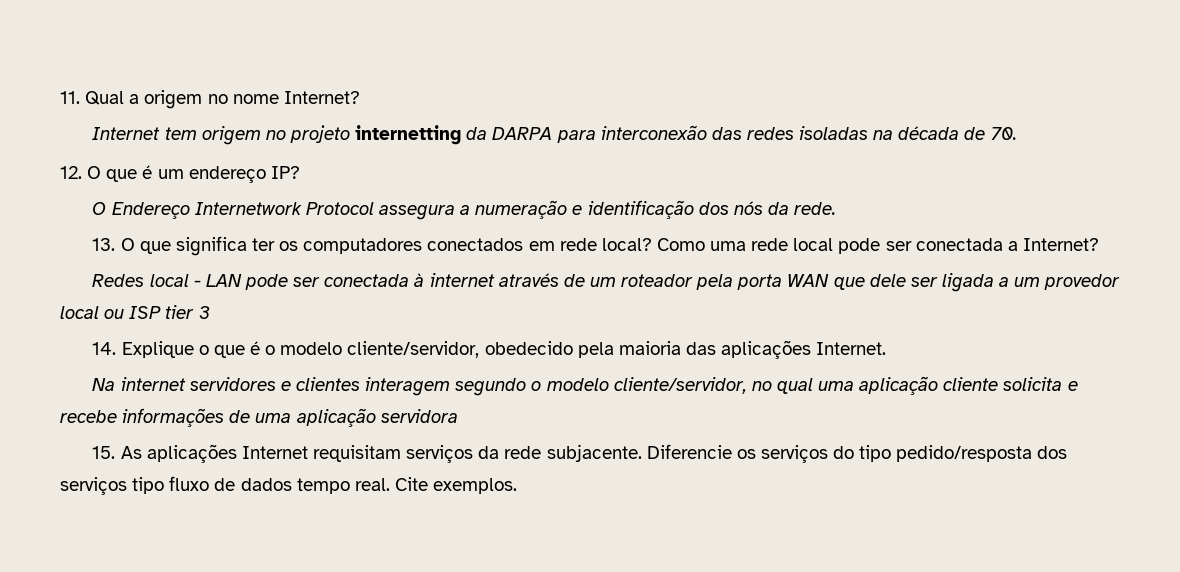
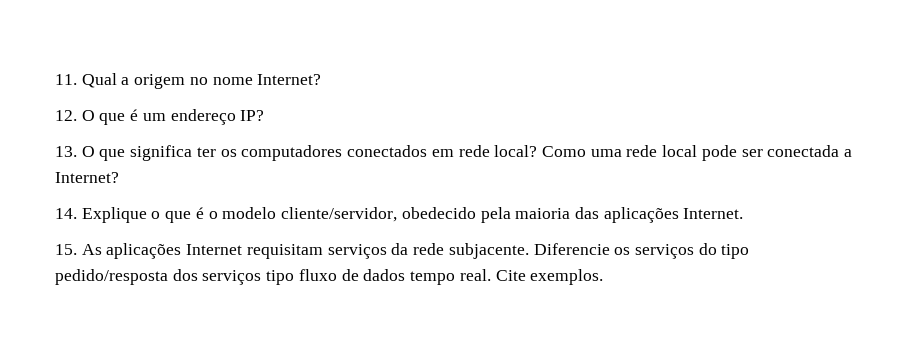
[92,125,1017,145] // Internet tem origem no projeto internetting da DARPA para interconexão das redes isoladas na década de 70. -> (322, 79) none
[92,200,837,220] // O Endereço Internetwork Protocol assegura a numeração e identificação dos nós da rede. -> (265, 115) none
[92,273,1121,292] [60,305,210,319] // Redes local - LAN pode ser conectada à internet através de um roteador pela porta WAN que dele ser ligada a um provedor local ou ISP tier 3 -> (119, 177) none
[92,376,1078,396] [60,408,458,427] // Na internet servidores e clientes interagem segundo o modelo cliente/servidor, no qual uma aplicação cliente solicita e recebe informações de uma aplicação servidora -> (744, 213) none

